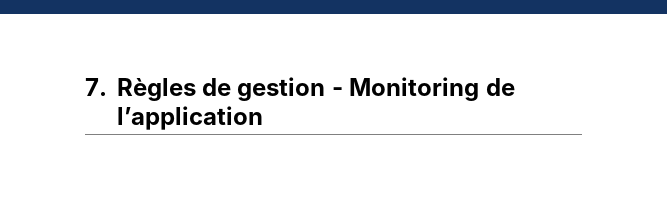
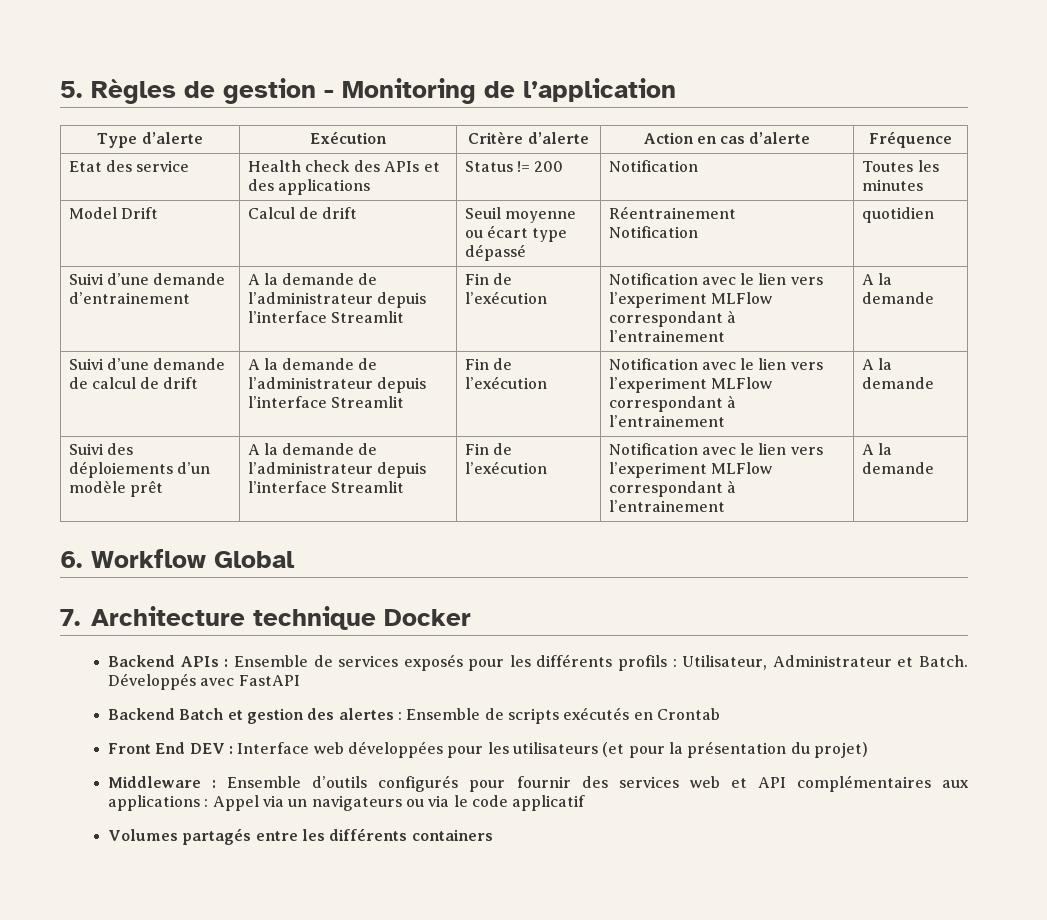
[85,78,107,96] 7. -> [60,81,82,98] 5.
(263, 118) none -> [97,132,203,148] [310,131,387,144] [468,132,589,144] [643,132,811,144] [869,131,952,148] [68,160,190,172] [247,160,440,172] [247,179,370,195] [464,161,564,172] [608,160,698,172] [861,160,939,172] [861,179,923,191] [68,207,158,219] [247,207,358,219] [464,207,576,223] [464,225,568,242] [464,244,526,261] [608,206,736,219] [608,226,698,238] [861,207,934,223] [68,273,226,285] [68,292,190,304] [247,273,378,285] [247,292,426,308] [247,311,404,323] [464,273,512,285] [464,291,547,304] [608,273,823,285] [608,292,772,308] [608,310,736,327] [608,330,725,342] [861,273,892,285] [861,292,934,304] [68,358,226,370] [68,377,199,389] [247,358,378,370] [247,377,426,393] [247,396,404,408] [464,358,512,370] [464,376,547,389] [608,358,823,370] [608,377,772,393] [608,395,736,412] [608,415,725,427] [861,358,892,370] [861,377,934,389] [68,443,133,455] [68,461,210,478] [68,480,163,497] [247,443,378,455] [247,462,426,478] [247,481,404,493] [464,443,512,455] [464,461,547,474] [608,443,823,455] [608,462,772,478] [608,480,736,497] [608,500,725,512] [861,443,892,455] [861,462,934,474] [60,549,295,568] [60,606,471,630] [108,654,968,671] [108,673,300,690] [108,707,720,724] [108,741,868,758] [108,775,970,792] [108,795,586,811] [108,828,493,845] // Type d’alerte | Exécution | Critère d’alerte | Action en cas d’alerte | Fréquence // Etat des service | Health check des APIs et des applications | Status != 200 | Notification | Toutes les minutes // Model Drift | Calcul de drift | Seuil moyenne ou écart type dépassé | Réentrainement // Notification | quotidien // Suivi d’une demande d’entrainement | A la demande de l’administrateur depuis l’interface Streamlit | Fin de l’exécution | Notification avec le lien vers l’experiment MLFlow correspondant à l’entrainement | A la demande // Suivi d’une demande de calcul de drift | A la demande de l’administrateur depuis l’interface Streamlit | Fin de l’exécution | Notification avec le lien vers l’experiment MLFlow correspondant à l’entrainement | A la demande // Suivi des déploiements d’un modèle prêt | A la demande de l’administrateur depuis l’interface Streamlit | Fin de l’exécution | Notification avec le lien vers l’experiment MLFlow correspondant à l’entrainement | A la demande // 6. Workflow Global // 7. Architecture technique Docker // Backend APIs : Ensemble de services exposés pour les différents profils : Utilisateur, Administrateur et Batch. Développés avec FastAPI // Backend Batch et gestion des alertes : Ensemble de scripts exécutés en Crontab // Front End DEV : Interface web développées pour les utilisateurs (et pour la présentation du projet) // Middleware : Ensemble d’outils configurés pour fournir des services web et API complémentaires aux applications : Appel via un navigateurs ou via le code applicatif // Volumes partagés entre les différents containers

